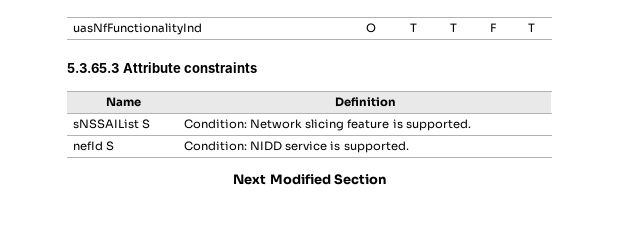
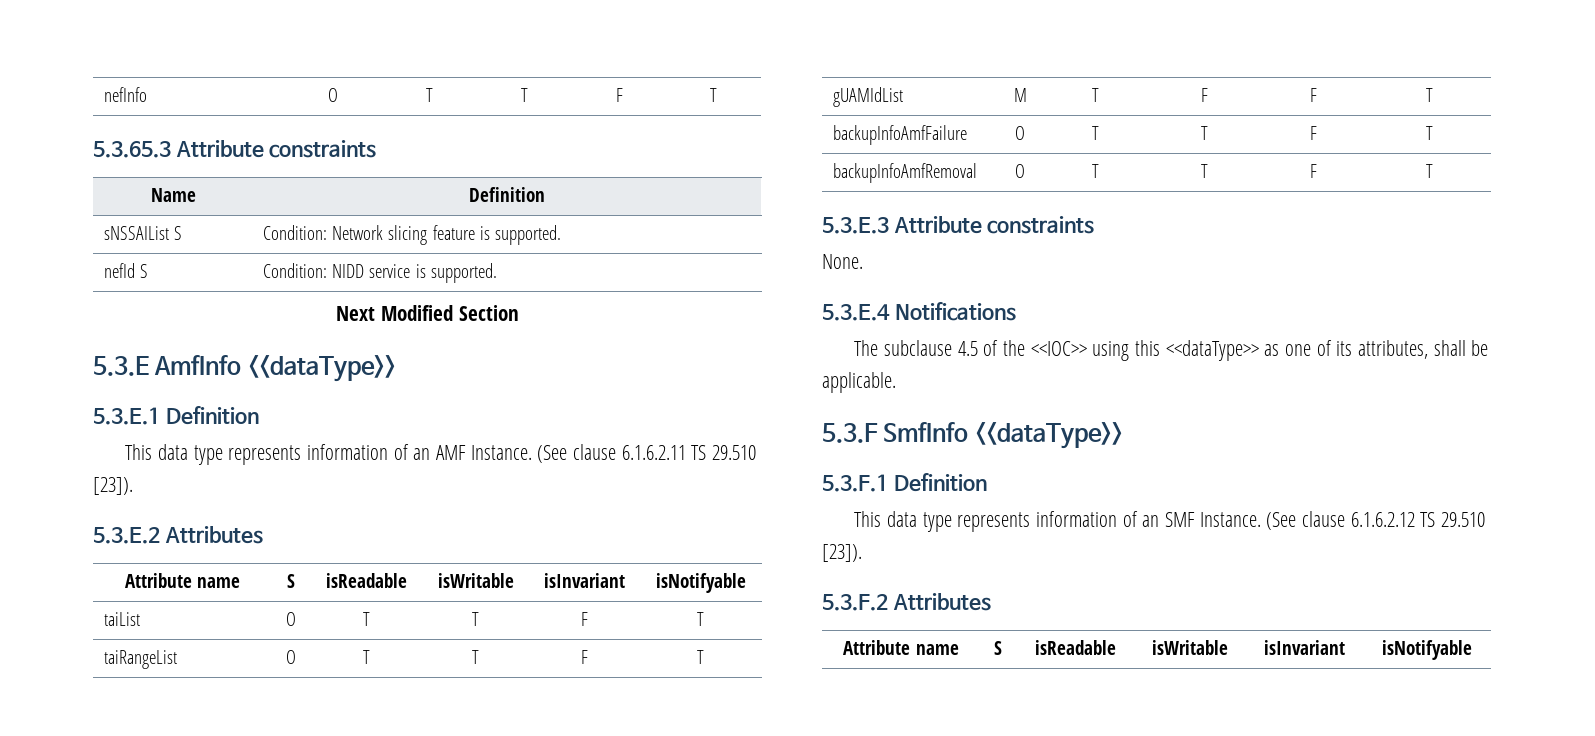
[73,23,203,35] uasNfFunctionalityInd -> [104,87,148,102] nefInfo
(387, 179) none -> [93,355,396,382] [93,406,259,425] [125,444,756,465] [93,477,133,495] [93,526,263,544] [124,573,241,588] [287,574,295,588] [326,573,407,588] [437,573,514,588] [543,573,625,588] [655,573,746,593] [104,612,141,626] [286,612,296,626] [363,612,370,626] [472,612,479,626] [580,612,588,626] [697,612,704,626] [104,650,178,669] [286,650,296,664] [363,650,370,664] [472,650,479,664] [580,650,588,664] [697,650,704,664] [833,87,904,107] [1013,88,1027,102] [1092,88,1099,102] [1201,88,1208,102] [1309,88,1317,102] [1426,88,1433,102] [833,125,968,145] [1015,126,1025,140] [1092,126,1099,140] [1201,126,1208,140] [1309,126,1317,140] [1426,126,1433,140] [833,163,978,183] [1015,164,1025,178] [1092,164,1099,178] [1201,164,1208,178] [1309,164,1317,178] [1426,164,1433,178] [822,216,1095,234] [822,254,863,269] [822,302,1016,321] [854,340,1489,361] [822,372,896,393] [822,422,1123,449] [822,473,987,492] [854,511,1485,532] [822,544,862,562] [822,593,991,611] [843,640,959,655] [994,641,1002,655] [1034,640,1116,655] [1151,640,1228,655] [1263,640,1345,655] [1381,640,1472,660] // 5.3.E AmfInfo <<dataType>> // 5.3.E.1 Definition // This data type represents information of an AMF Instance. (See clause 6.1.6.2.11 TS 29.510 [23]). // 5.3.E.2 Attributes // Attribute name | S | isReadable | isWritable | isInvariant | isNotifyable // taiList | O | T | T | F | T // taiRangeList | O | T | T | F | T // gUAMIdList | M | T | F | F | T // backupInfoAmfFailure | O | T | T | F | T // backupInfoAmfRemoval | O | T | T | F | T // 5.3.E.3 Attribute constraints // None. // 5.3.E.4 Notifications // The subclause 4.5 of the <<IOC>> using this <<dataType>> as one of its attributes, shall be applicable. // 5.3.F SmfInfo <<dataType>> // 5.3.F.1 Definition // This data type represents information of an SMF Instance. (See clause 6.1.6.2.12 TS 29.510 [23]). // 5.3.F.2 Attributes // Attribute name | S | isReadable | isWritable | isInvariant | isNotifyable

